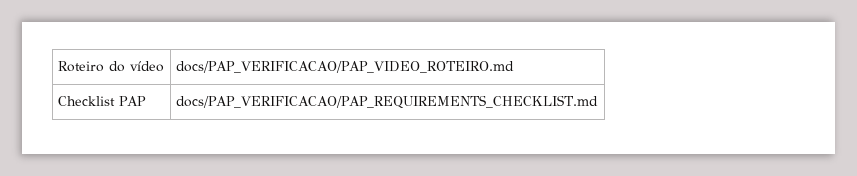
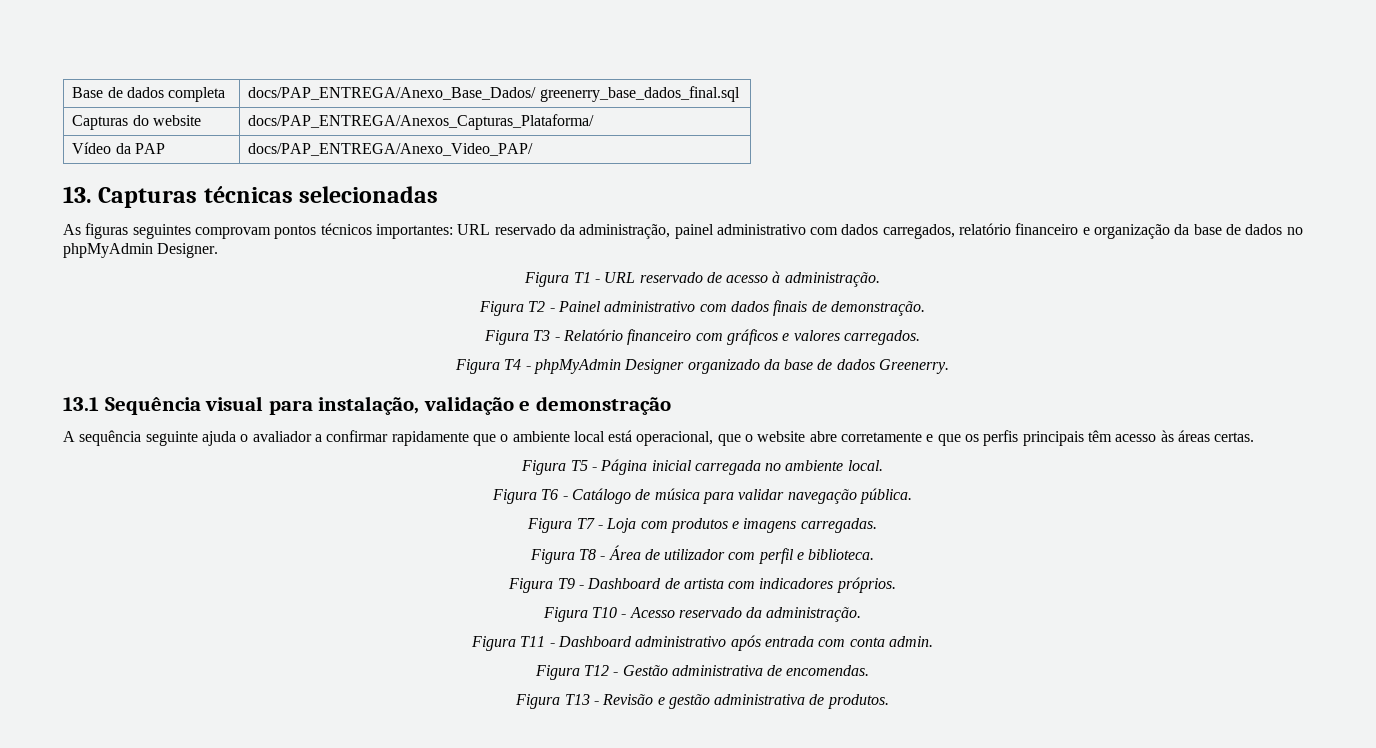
[58,61,165,72] [176,61,515,73] [58,96,147,106] [176,95,599,109] Roteiro do vídeo | docs/PAP_VERIFICACAO/PAP_VIDEO_ROTEIRO.md // Checklist PAP | docs/PAP_VERIFICACAO/PAP_REQUIREMENTS_CHECKLIST.md -> [72,87,226,102] [248,86,740,102] [72,115,201,130] [248,114,595,130] [72,142,165,154] [248,143,534,156] [63,186,439,208] [63,223,1303,239] [63,243,219,258] [524,271,880,287] [479,300,925,316] [484,329,920,345] [454,359,950,374] [63,396,671,415] [63,430,1255,446] [521,459,883,475] [492,488,912,504] [527,518,877,533] [529,545,875,564] [508,577,896,593] [542,607,862,622] [471,635,933,651] [534,665,870,680] [515,694,889,709] Base de dados completa | docs/PAP_ENTREGA/Anexo_Base_Dados/ greenerry_base_dados_final.sql // Capturas do website | docs/PAP_ENTREGA/Anexos_Capturas_Plataforma/ // Vídeo da PAP | docs/PAP_ENTREGA/Anexo_Video_PAP/ // 13. Capturas técnicas selecionadas // As figuras seguintes comprovam pontos técnicos importantes: URL reservado da administração, painel administrativo com dados carregados, relatório financeiro e organização da base de dados no phpMyAdmin Designer. // Figura T1 - URL reservado de acesso à administração. // Figura T2 - Painel administrativo com dados finais de demonstração. // Figura T3 - Relatório financeiro com gráficos e valores carregados. // Figura T4 - phpMyAdmin Designer organizado da base de dados Greenerry. // 13.1 Sequência visual para instalação, validação e demonstração // A sequência seguinte ajuda o avaliador a confirmar rapidamente que o ambiente local está operacional, que o website abre corretamente e que os perfis principais têm acesso às áreas certas. // Figura T5 - Página inicial carregada no ambiente local. // Figura T6 - Catálogo de música para validar navegação pública. // Figura T7 - Loja com produtos e imagens carregadas. // Figura T8 - Área de utilizador com perfil e biblioteca. // Figura T9 - Dashboard de artista com indicadores próprios. // Figura T10 - Acesso reservado da administração. // Figura T11 - Dashboard administrativo após entrada com conta admin. // Figura T12 - Gestão administrativa de encomendas. // Figura T13 - Revisão e gestão administrativa de produtos.

